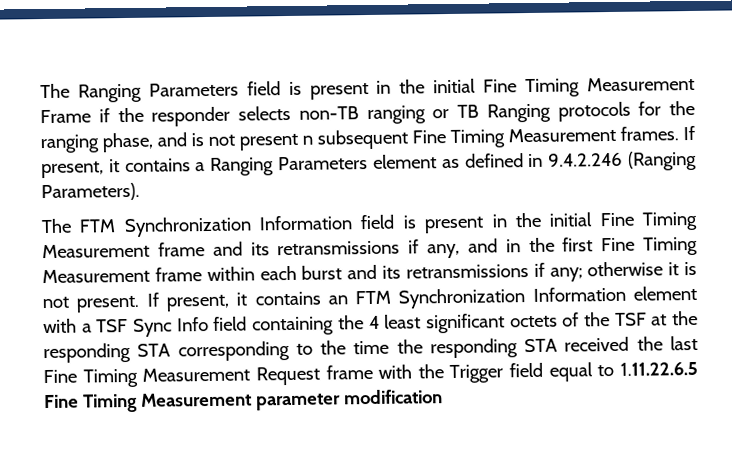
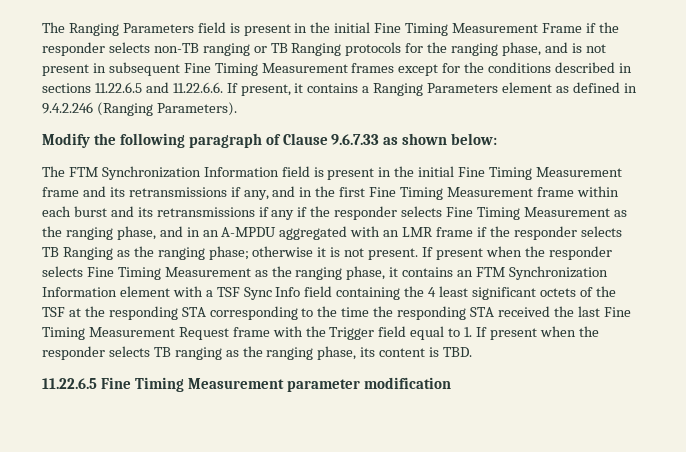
[302,135,313,145] n -> [92,63,106,73] in
[620,126,679,141] frames. -> [351,62,632,76] [42,82,223,93] frames except for the conditions described in sections 11.22.6.5 and 11.22.6.6.
(140, 192) none -> [42,133,498,148] // Modify the following paragraph of Clause 9.6.7.33 as shown below:
[549,267,583,282] any; -> [271,206,627,220] [42,226,622,240] [42,246,249,260] any if the responder selects Fine Timing Measurement as the ranging phase, and in an A-MPDU aggregated with an LMR frame if the responder selects TB Ranging as the ranging phase;
[165,294,230,312] present, -> [435,246,612,260] [42,266,386,280] present when the responder selects Fine Timing Measurement as the ranging phase,
[619,361,698,376] 1.11.22.6.5 -> [464,326,599,340] [42,346,473,360] [42,378,97,389] 1. If present when the responder selects TB ranging as the ranging phase, its content is TBD. // 11.22.6.5

